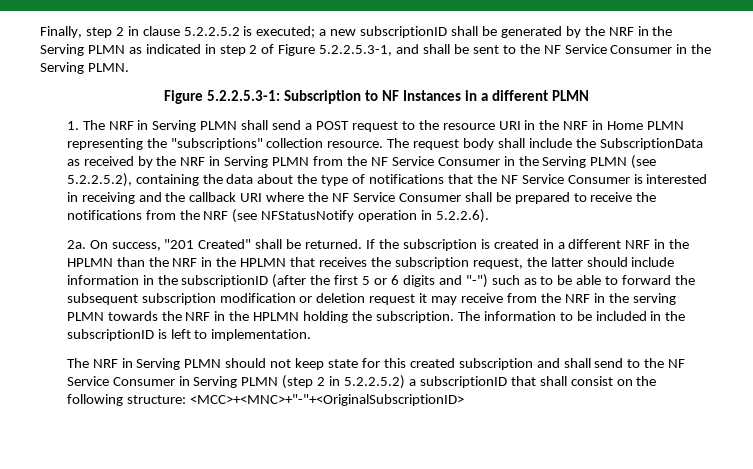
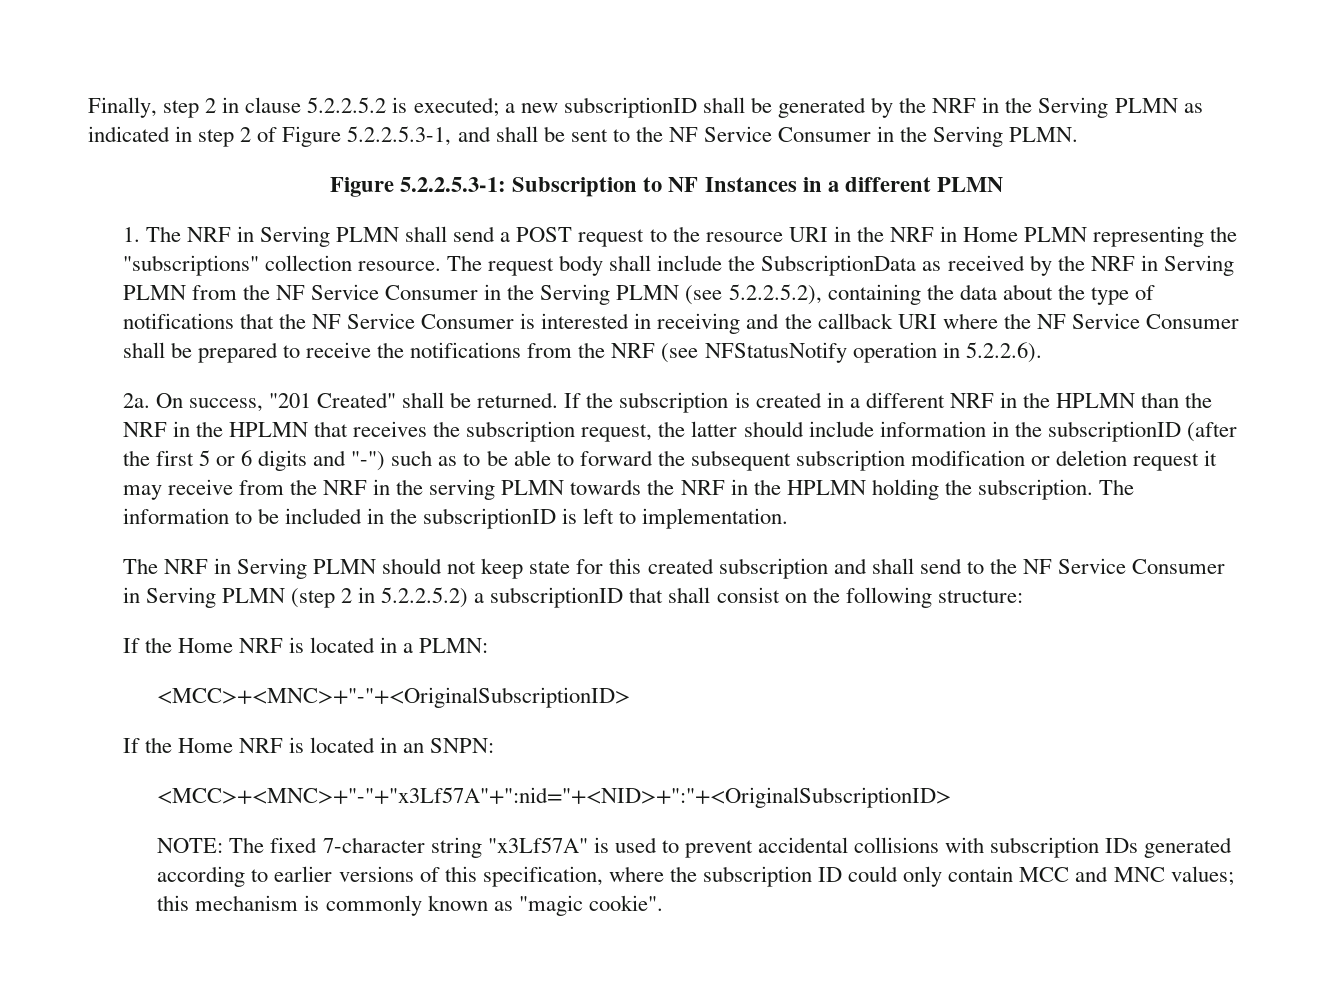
[189,394,464,406] <MCC>+<MNC>+"-"+<OriginalSubscriptionID> -> [122,637,489,653] [157,687,631,708] [122,737,495,753] [157,787,952,808] [157,837,1233,858] [157,866,1234,887] [157,895,663,916] // If the Home NRF is located in a PLMN: // <MCC>+<MNC>+"-"+<OriginalSubscriptionID> // If the Home NRF is located in an SNPN: // <MCC>+<MNC>+"-"+"x3Lf57A"+":nid="+<NID>+":"+<OriginalSubscriptionID> // NOTE: The fixed 7-character string "x3Lf57A" is used to prevent accidental collisions with subscription IDs generated according to earlier versions of this specification, where the subscription ID could only contain MCC and MNC values; this mechanism is commonly known as "magic cookie".

